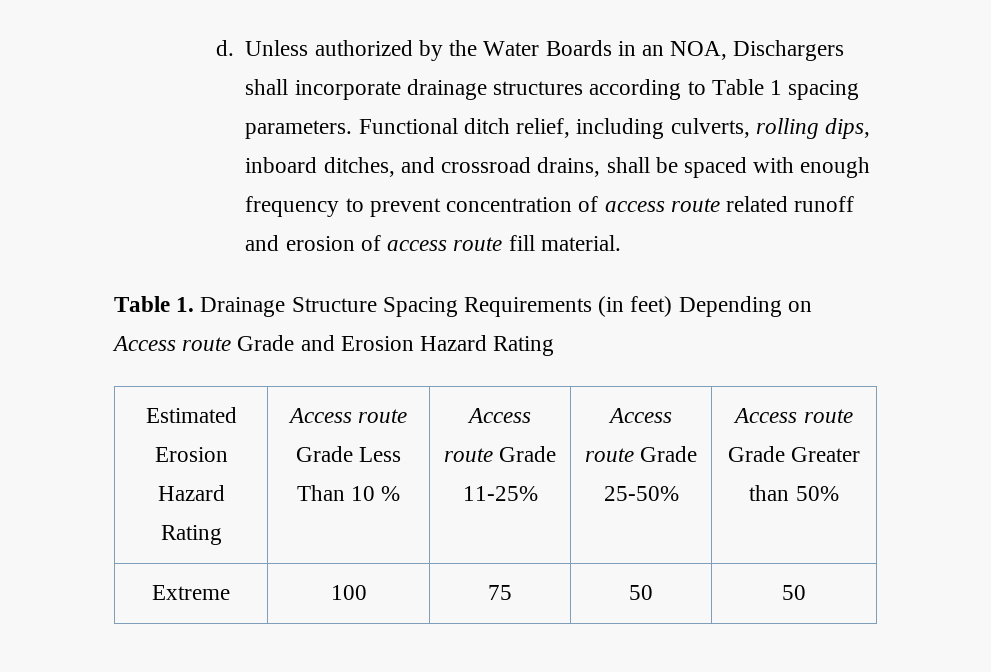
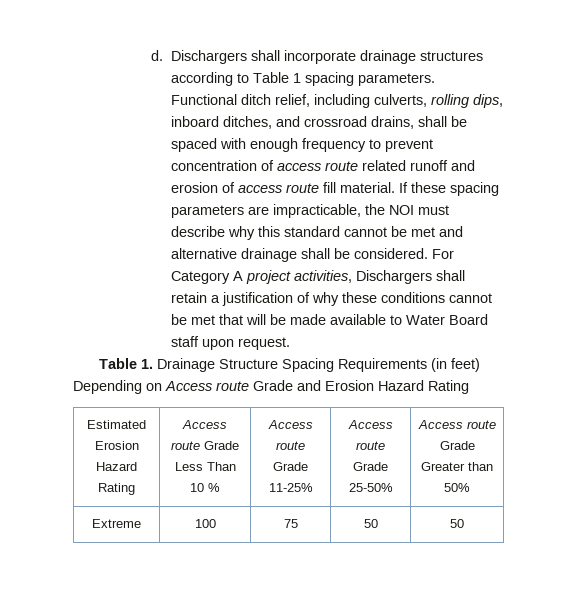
[245,40,728,61] Unless authorized by the Water Boards in an NOA, -> (164, 55) none
(621, 243) none -> [398,182,499,196] [170,204,449,218] [170,226,463,240] [170,248,454,262] [170,270,465,284] [170,292,492,306] [170,314,488,325] [170,336,290,350] If these spacing parameters are impracticable, the NOI must describe why this standard cannot be met and alternative drainage shall be considered. For Category A project activities, Dischargers shall retain a justification of why these conditions cannot be met that will be made available to Water Board staff upon request.

